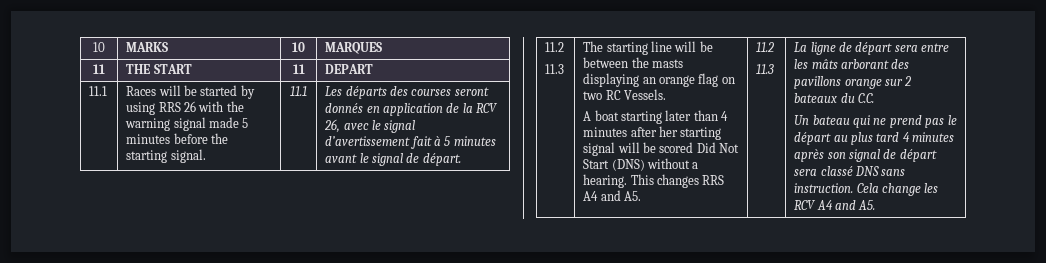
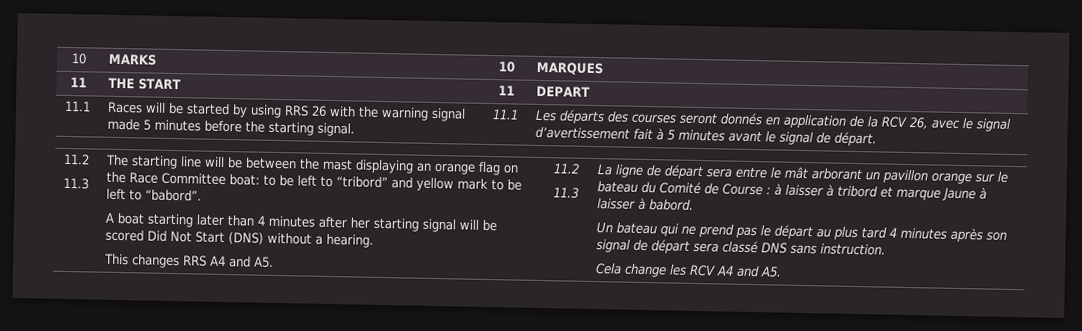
[652,59,684,68] masts -> [321,158,353,171] mast
[583,89,667,100] two RC Vessels. -> [105,171,522,192] [105,188,202,202] the Race Committee boat: to be left to “tribord” and yellow mark to be left to “babord”.
(628, 181) none -> (374, 240) //
[794,59,910,69] [794,76,912,89] [794,93,875,103] les mâts arborant des pavillons orange sur 2 bateaux du C.C. -> [769,166,1008,185] [596,181,987,202] [596,197,694,211] le mât arborant un pavillon orange sur le bateau du Comité de Course : à laisser à tribord et marque Jaune à laisser à babord.
(854, 188) none -> (886, 249) //

